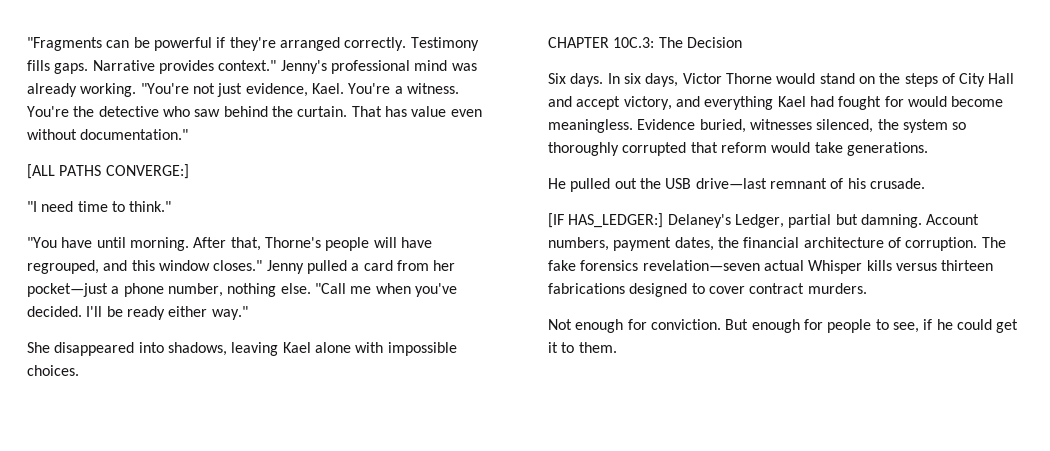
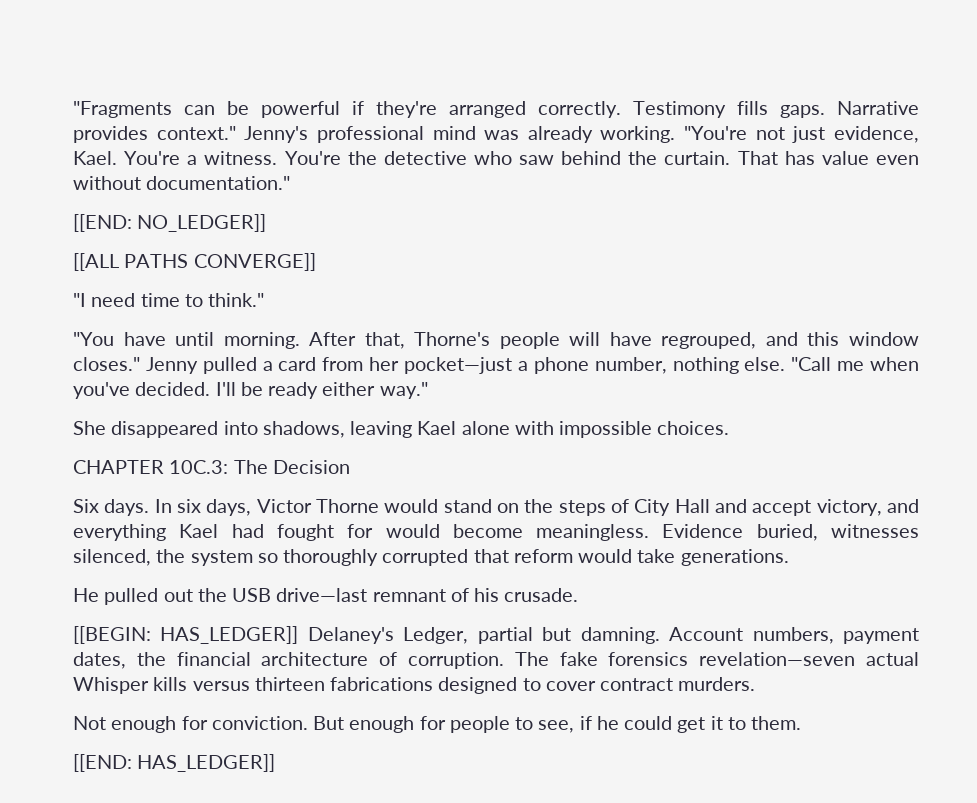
[27,164,189,179] [ALL PATHS CONVERGE:] -> [73,214,267,232] [73,253,316,271] [[END: NO_LEDGER]] // [[ALL PATHS CONVERGE]]
[548,213,664,228] [IF HAS_LEDGER:] -> [73,626,299,644] [[BEGIN: HAS_LEDGER]]
(617, 347) none -> [73,754,276,772] // [[END: HAS_LEDGER]]

